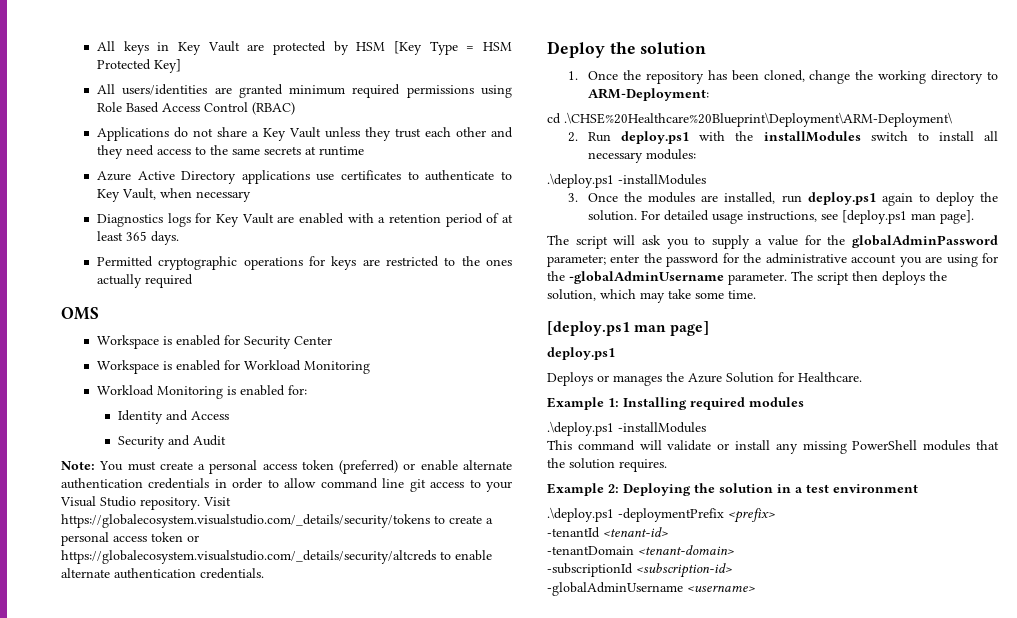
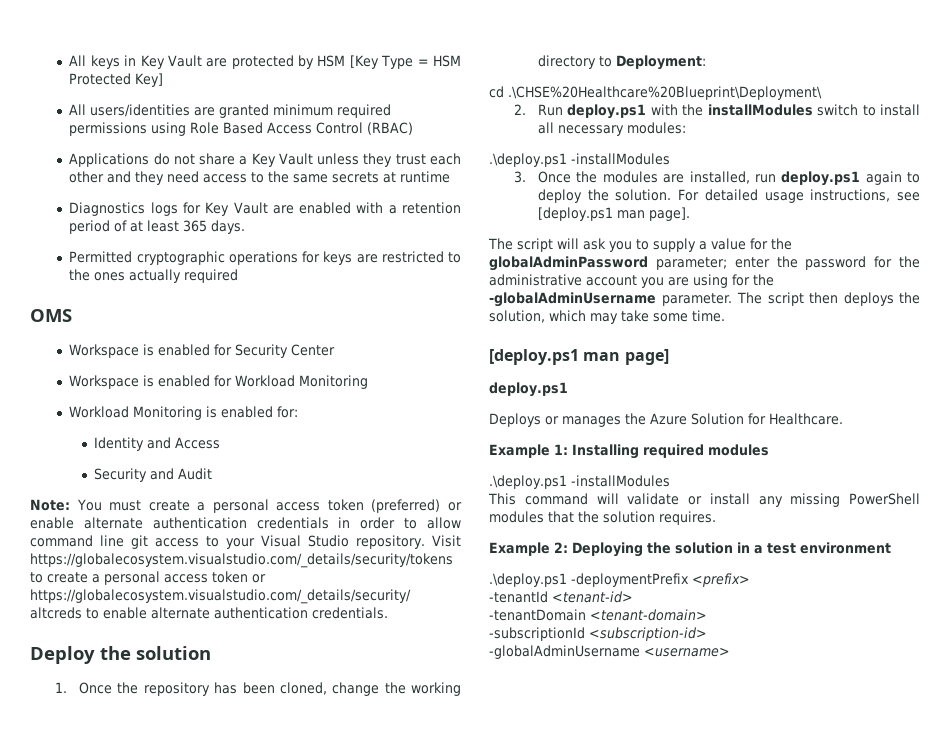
[96,170,512,184] [96,188,251,202] // Azure Active Directory applications use certificates to authenticate to Key Vault, when necessary -> (451, 177) none
[588,88,710,101] ARM-Deployment: -> [615,55,706,70] Deployment:
[564,112,952,127] .\CHSE%20Healthcare%20Blueprint\Deployment\ARM-Deployment\ -> [508,86,822,100] .\CHSE%20Healthcare%20Blueprint\Deployment\

